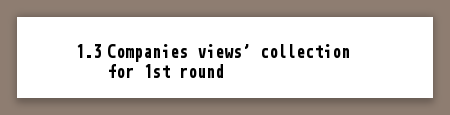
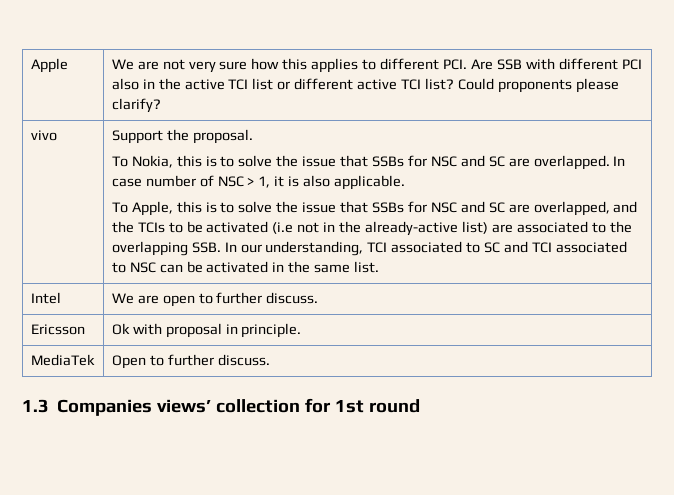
(75, 51) none -> [30,58,68,73] [111,58,642,73] [111,78,619,93] [111,98,161,113] [30,130,57,141] [111,129,253,144] [111,155,626,170] [111,175,406,190] [111,201,638,216] [111,221,632,236] [111,241,627,256] [111,261,380,273] [30,292,61,304] [111,292,319,307] [30,324,85,335] [111,323,302,338] [30,354,95,366] [111,354,270,369] Apple | We are not very sure how this applies to different PCI. Are SSB with different PCI also in the active TCI list or different active TCI list? Could proponents please clarify? // vivo | Support the proposal. // To Nokia, this is to solve the issue that SSBs for NSC and SC are overlapped. In case number of NSC > 1, it is also applicable. // To Apple, this is to solve the issue that SSBs for NSC and SC are overlapped, and the TCIs to be activated (i.e not in the already-active list) are associated to the overlapping SSB. In our understanding, TCI associated to SC and TCI associated to NSC can be activated in the same list. // Intel | We are open to further discuss. // Ericsson | Ok with proposal in principle. // MediaTek | Open to further discuss. //

